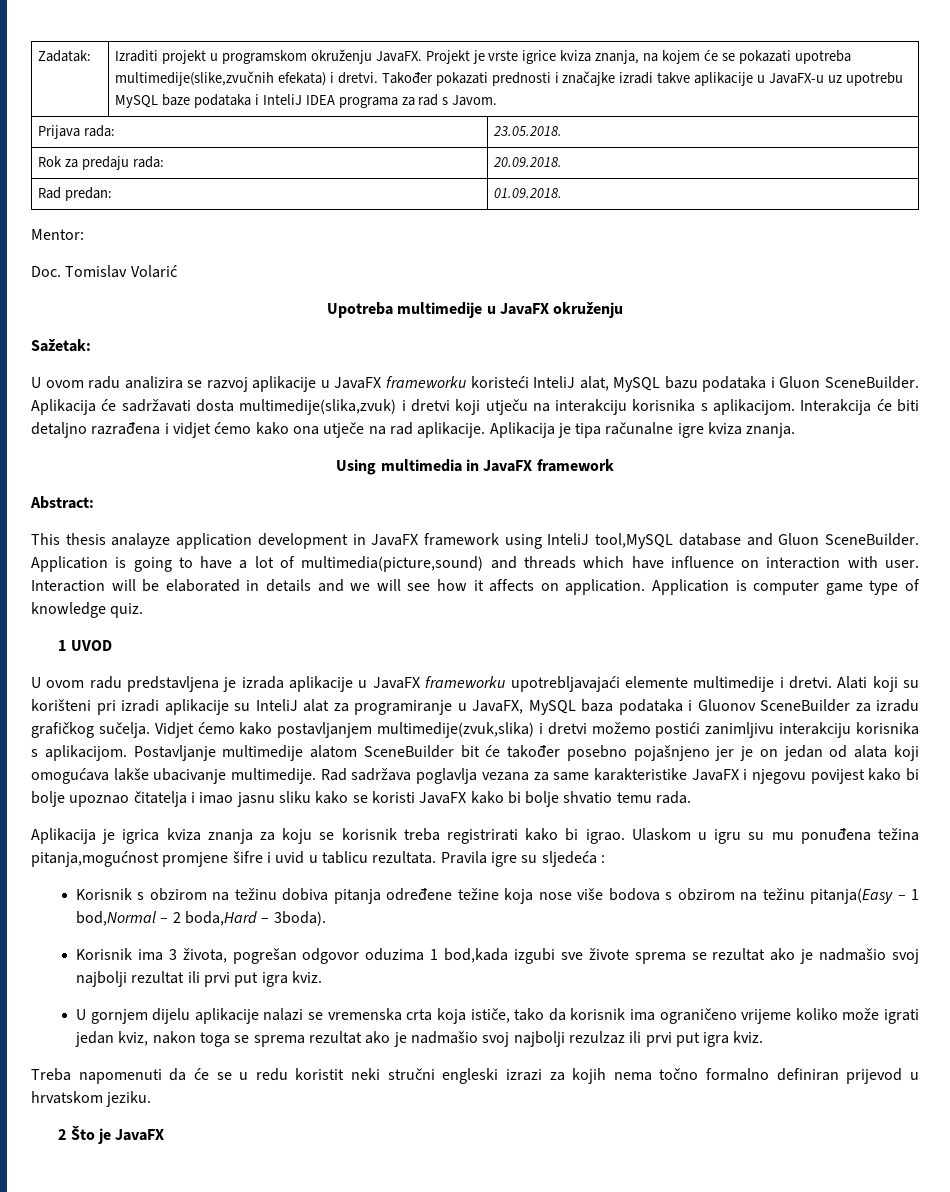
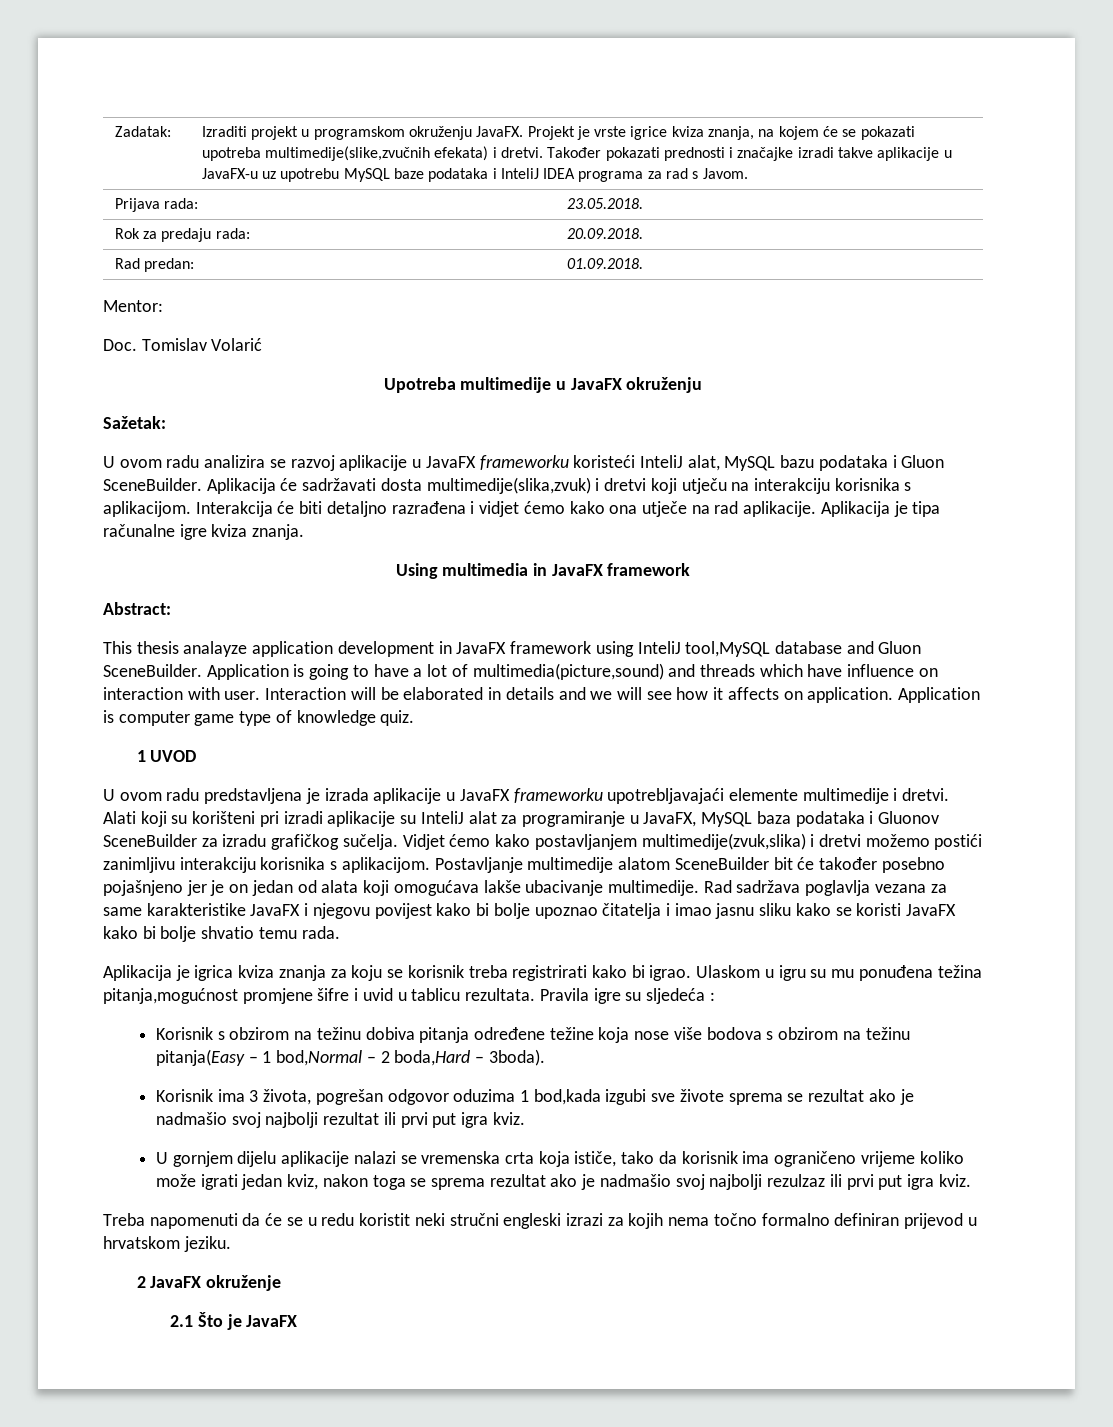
(67, 1134) none -> [150,1275,282,1291] [170,1315,194,1327] JavaFX okruženje // 2.1

